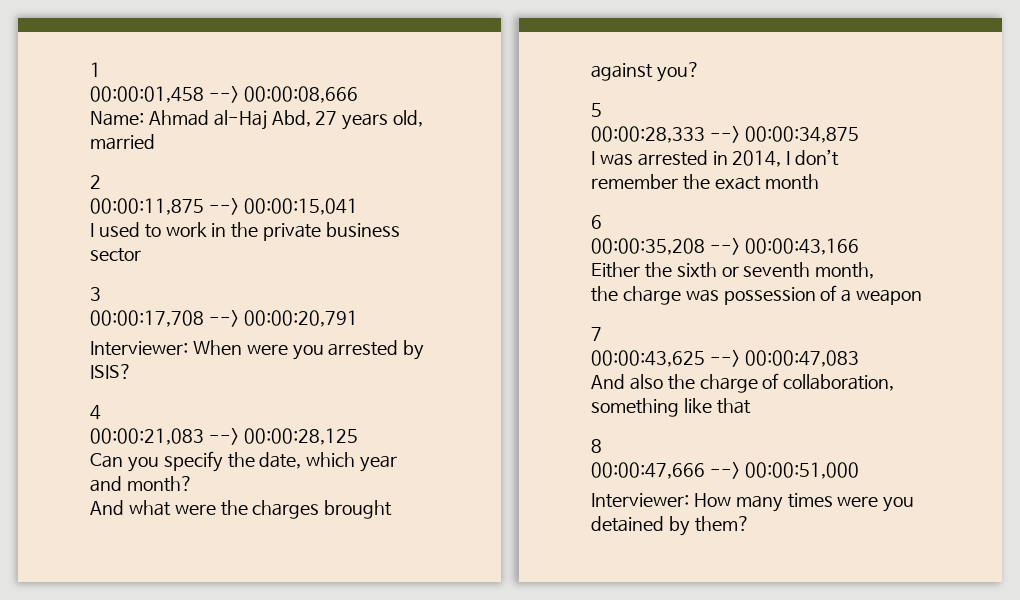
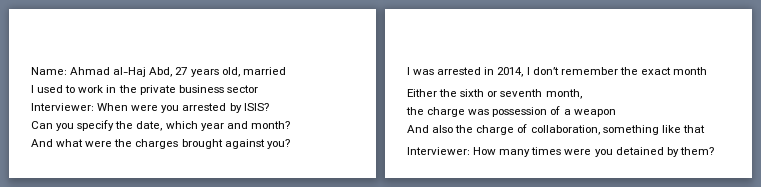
[90,62,101,77] [90,86,358,103] 1 // 00:00:01,458 --> 00:00:08,666 // -> (31, 71) none
[90,175,101,189] [90,198,358,215] // 2 // 00:00:11,875 --> 00:00:15,041 -> (286, 71) none
[90,287,101,301] [90,310,358,327] // 3 // 00:00:17,708 --> 00:00:20,791 -> (258, 89) none
[90,405,101,420] [90,428,358,445] // 4 // 00:00:21,083 --> 00:00:28,125 -> (269, 107) none
[591,103,602,117] [591,126,859,143] // 5 // 00:00:28,333 --> 00:00:34,875 -> (290, 144) none
[591,215,602,229] [591,238,859,255] // 6 // 00:00:35,208 --> 00:00:43,166 -> (708, 71) none
[591,327,602,341] [591,350,859,367] // 7 // 00:00:43,625 --> 00:00:47,083 -> (616, 113) none
[591,439,602,453] [591,462,859,479] // 8 // 00:00:47,666 --> 00:00:51,000 -> (705, 129) none

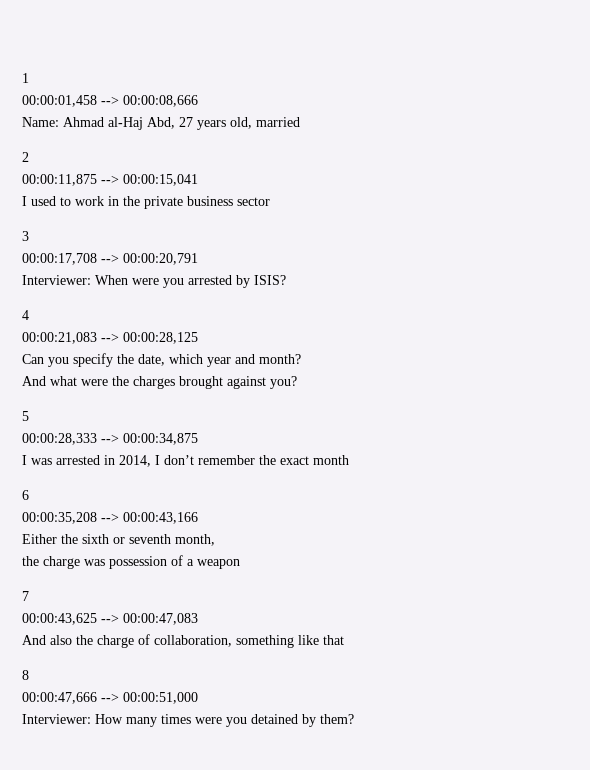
(31, 71) none -> [22,73,29,83] [22,95,198,107] 1 // 00:00:01,458 --> 00:00:08,666 //
(286, 71) none -> [22,152,29,162] [22,174,198,186] // 2 // 00:00:11,875 --> 00:00:15,041
(258, 89) none -> [22,231,29,241] [22,253,198,265] // 3 // 00:00:17,708 --> 00:00:20,791
(269, 107) none -> [22,310,29,320] [22,332,198,344] // 4 // 00:00:21,083 --> 00:00:28,125
(290, 144) none -> [22,411,29,421] [22,433,198,445] // 5 // 00:00:28,333 --> 00:00:34,875
(708, 71) none -> [22,490,29,500] [22,512,198,524] // 6 // 00:00:35,208 --> 00:00:43,166
(616, 113) none -> [22,591,29,601] [22,613,198,625] // 7 // 00:00:43,625 --> 00:00:47,083
(705, 129) none -> [22,670,29,680] [22,692,198,704] // 8 // 00:00:47,666 --> 00:00:51,000

